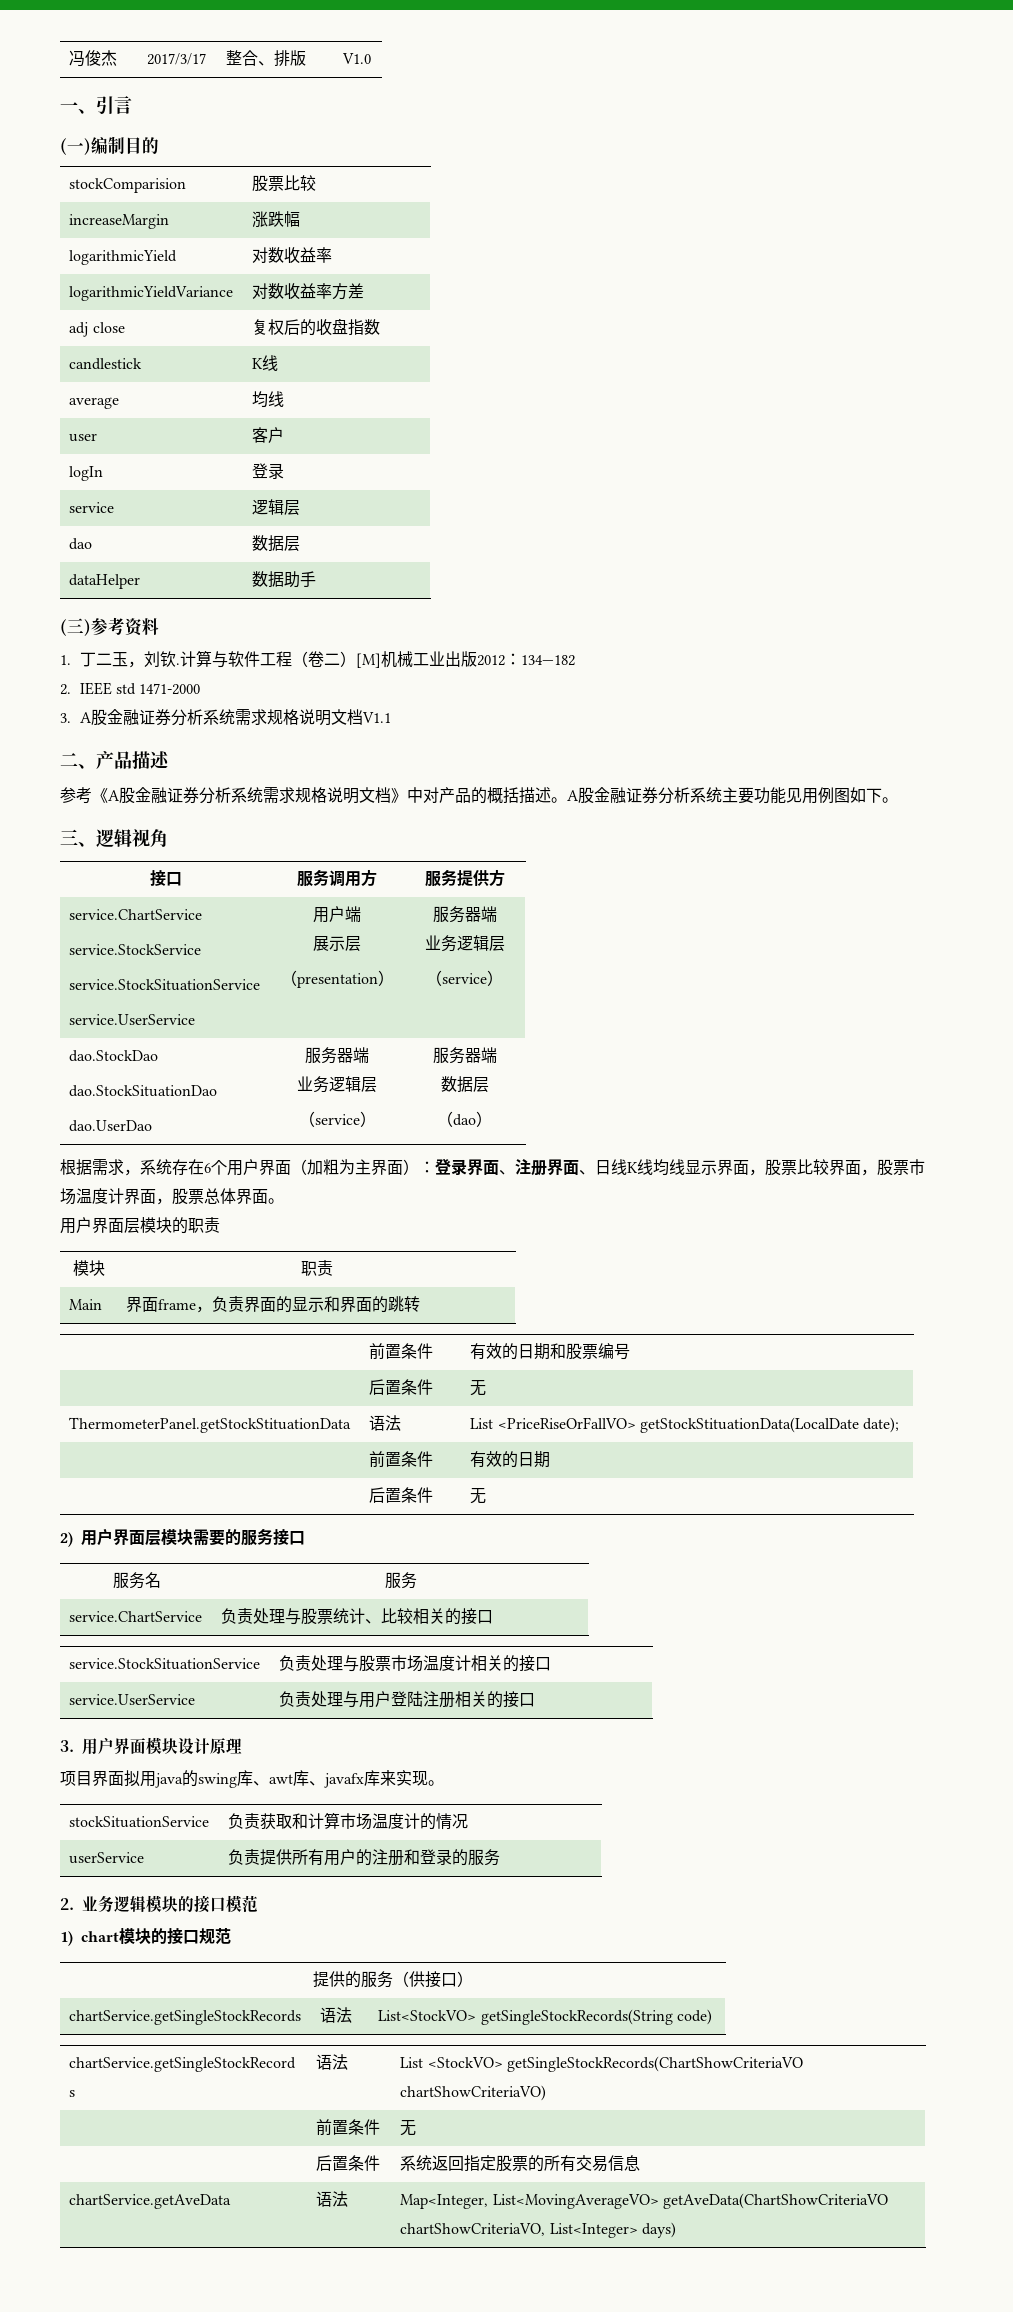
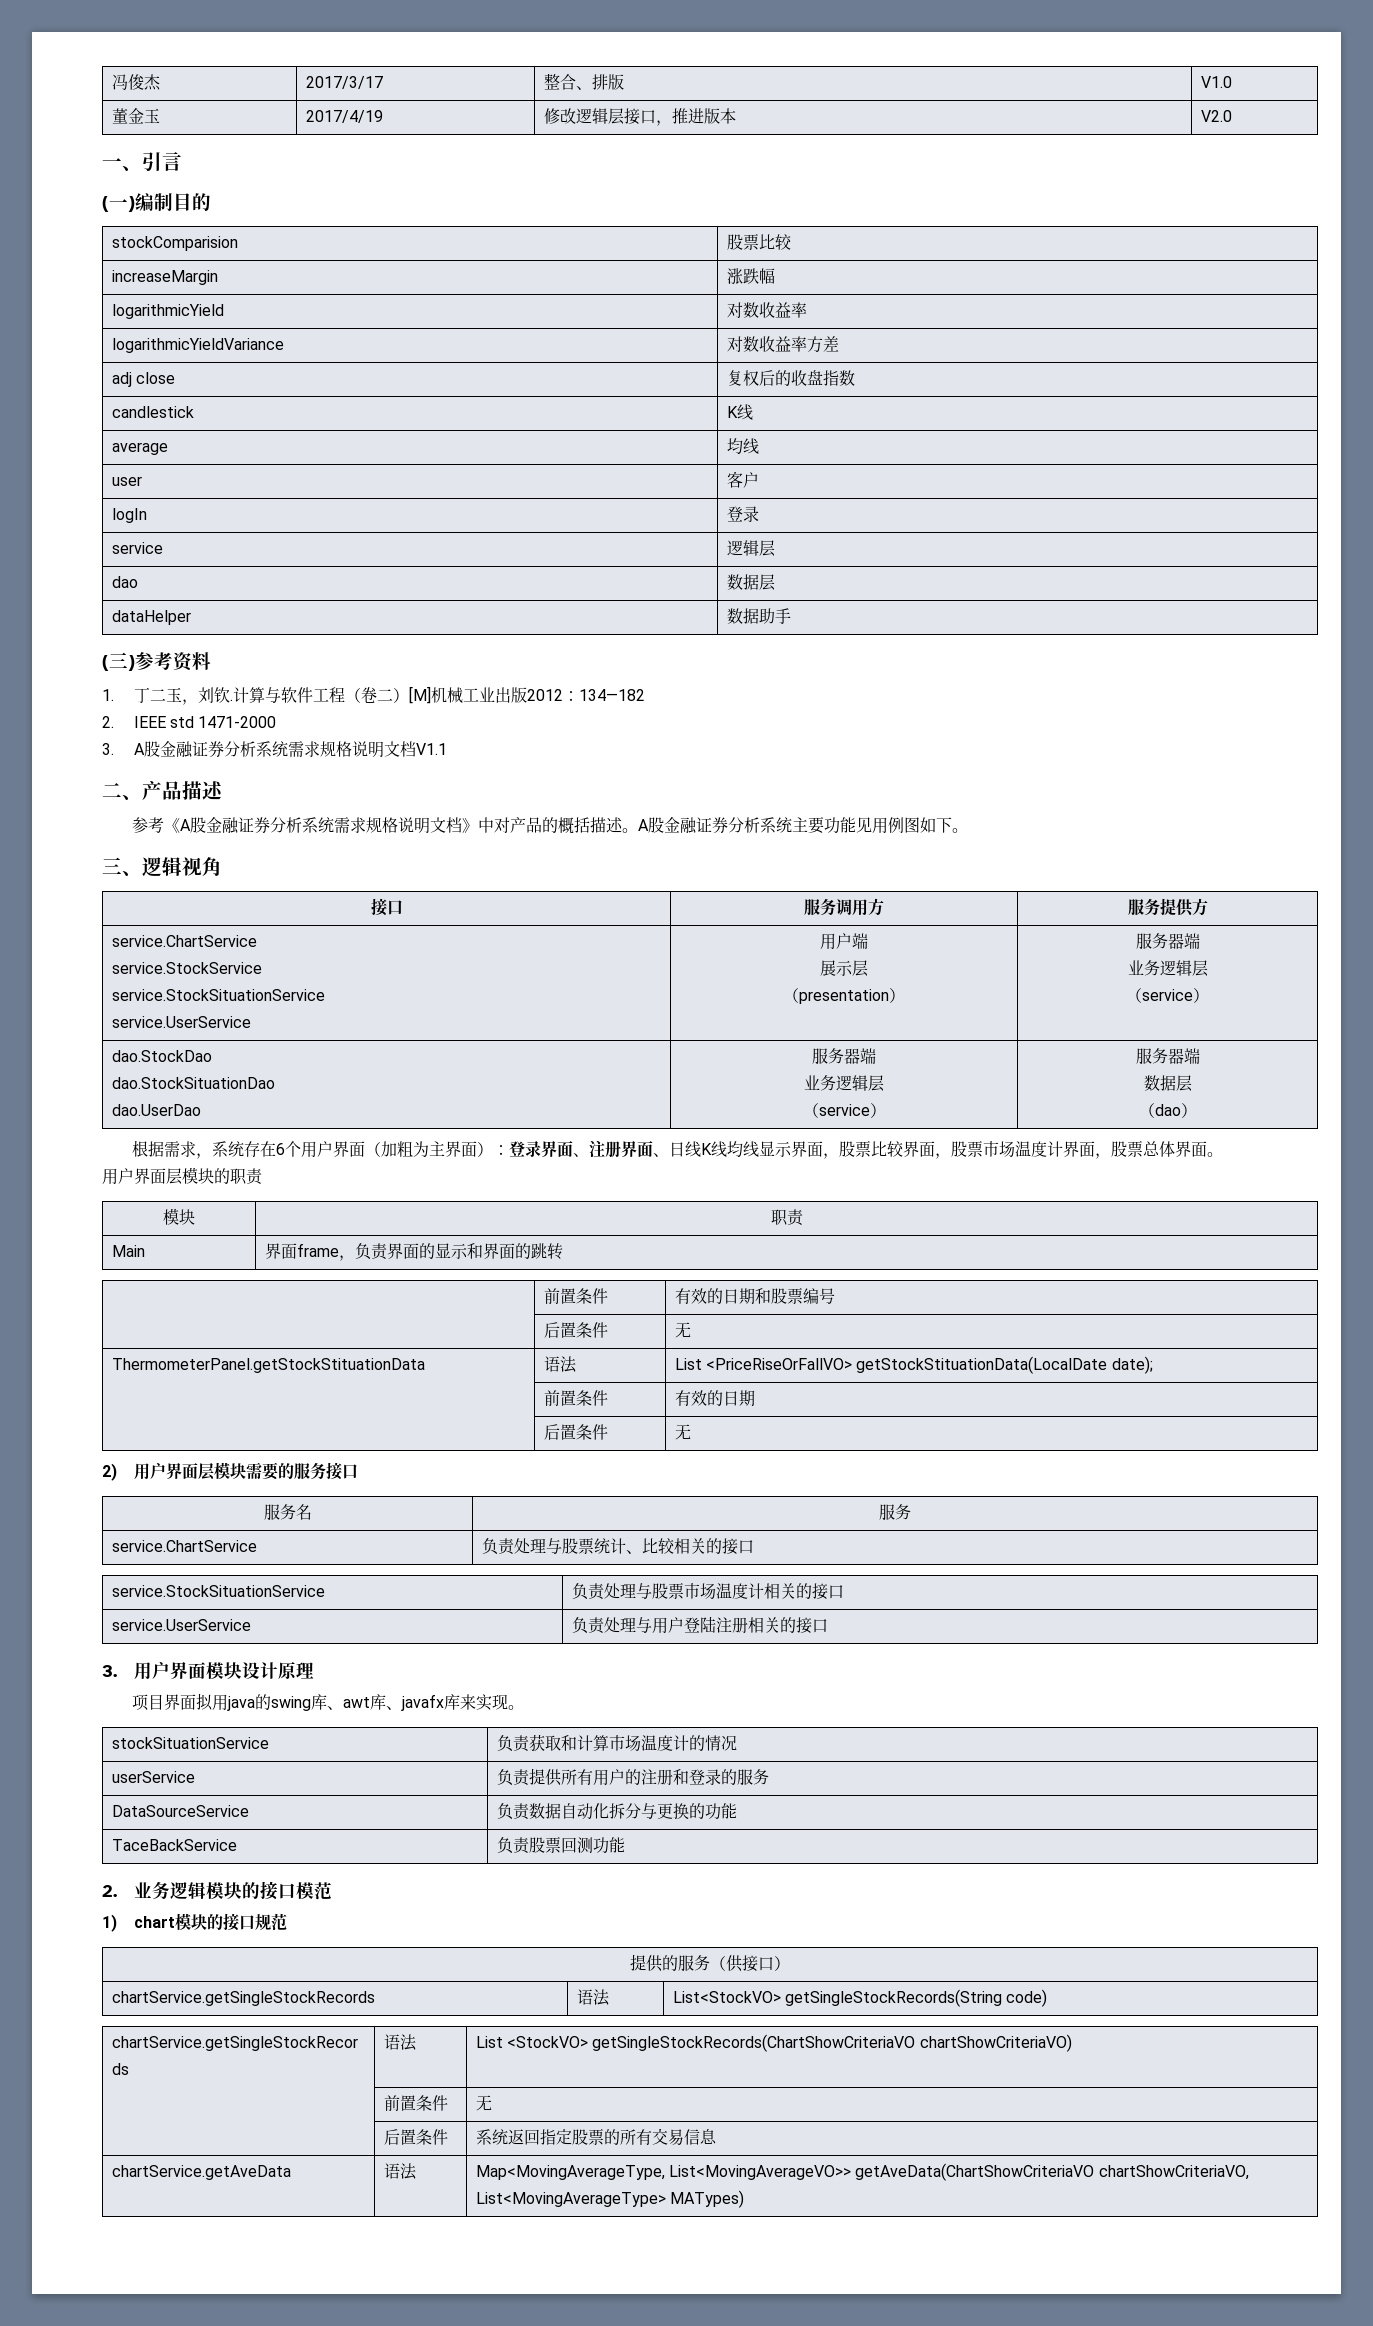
(372, 58) none -> [111,108,160,124] [305,110,383,123] [543,108,736,126] [1200,110,1232,122] // 董金玉 | 2017/4/19 | 修改逻辑层接口，推进版本 | V2.0
(501, 1857) none -> [111,1805,249,1817] [496,1803,737,1820] [111,1839,237,1851] [496,1837,625,1854] // DataSourceService | 负责数据自动化拆分与更换的功能 // TaceBackService | 负责股票回测功能
[400,2193,889,2209] [400,2222,677,2238] Map<Integer, List<MovingAverageVO> getAveData(ChartShowCriteriaVO chartShowCriteriaVO, List<Integer> days) -> [475,2163,1249,2181] [475,2190,745,2208] Map<MovingAverageType, List<MovingAverageVO>> getAveData(ChartShowCriteriaVO chartShowCriteriaVO, List<MovingAverageType> MATypes)

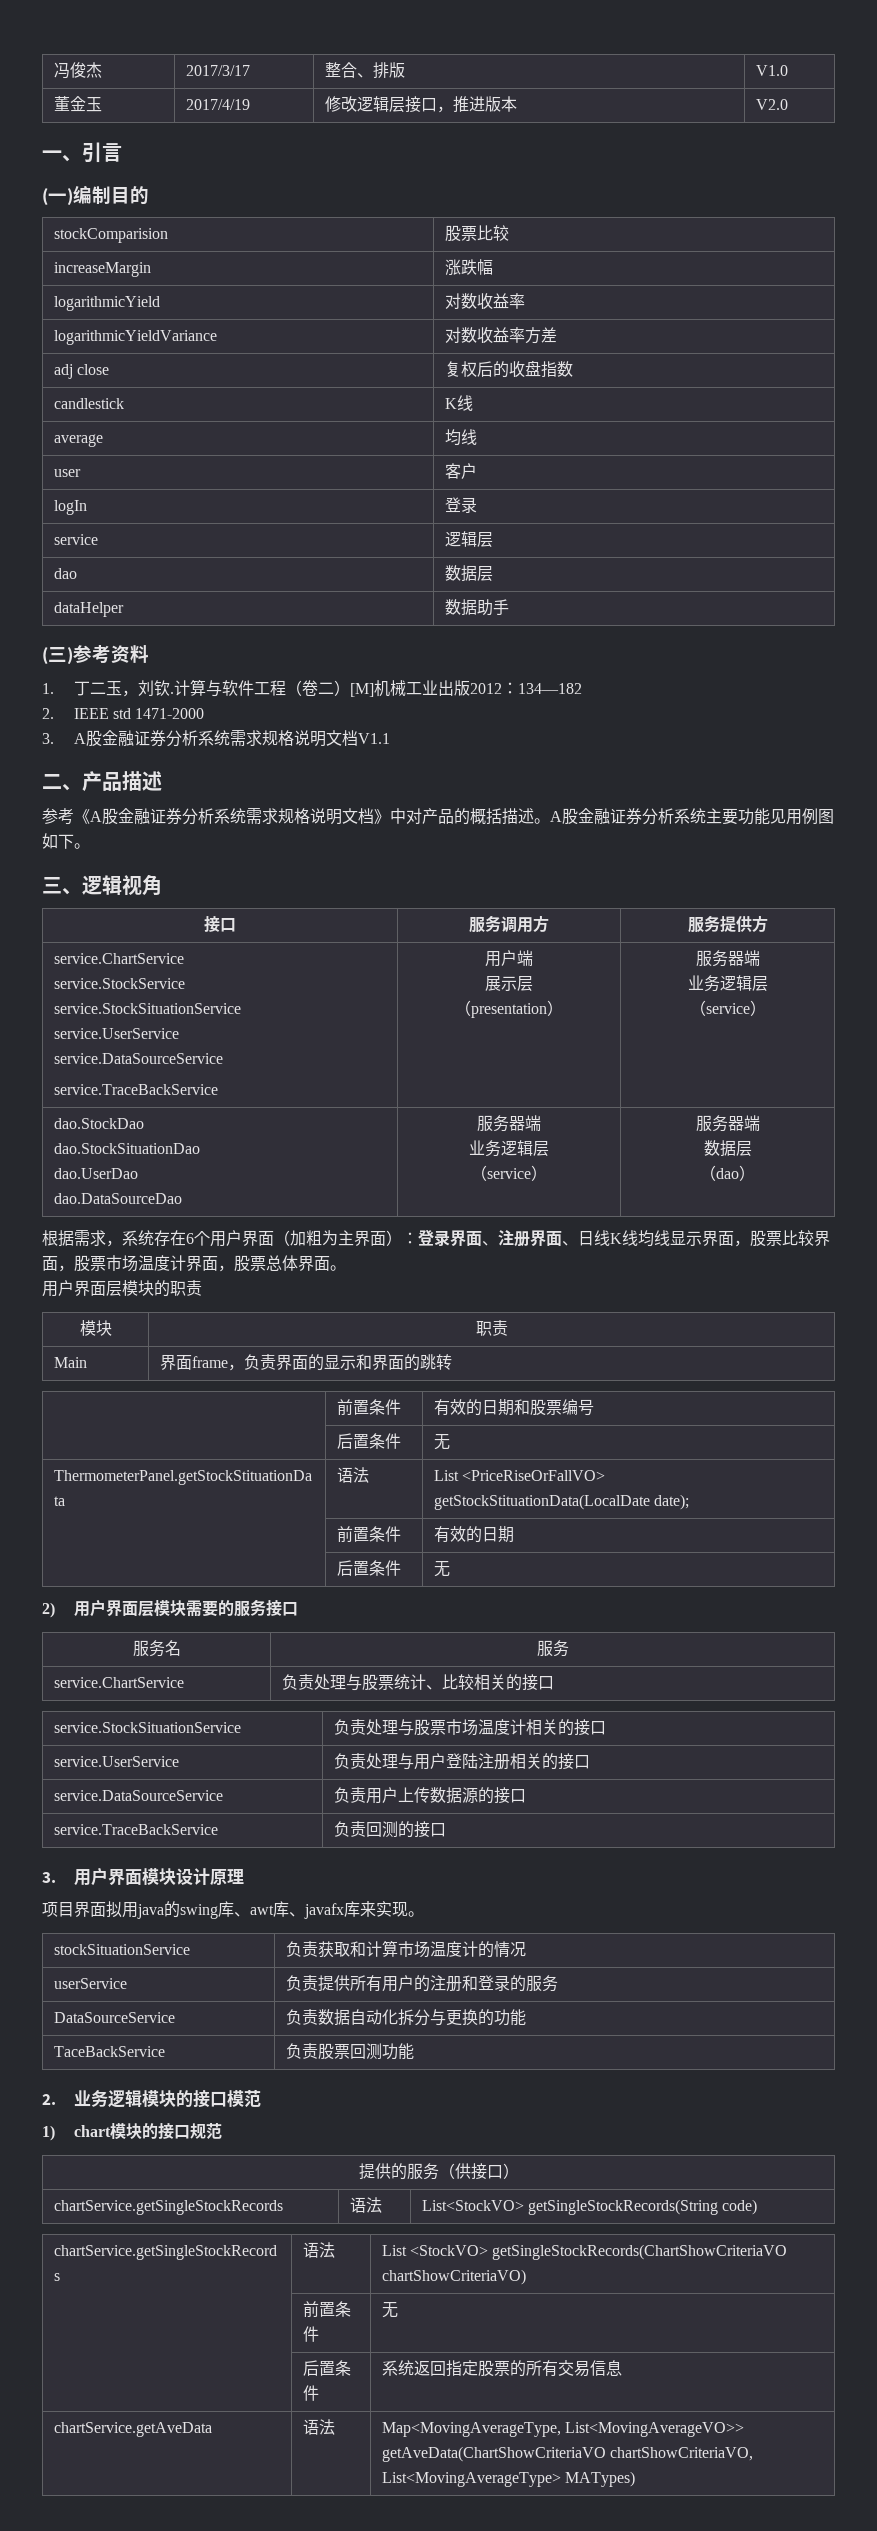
(251, 1022) none -> [53,1053,223,1064] [53,1084,218,1095] // service.DataSourceService // service.TraceBackService
(201, 1110) none -> [53,1193,182,1204] // dao.DataSourceDao
(828, 1626) none -> [53,1790,223,1801] [333,1787,526,1804] [53,1824,218,1835] [333,1821,446,1838] // service.DataSourceService | 负责用户上传数据源的接口 // service.TraceBackService | 负责回测的接口

